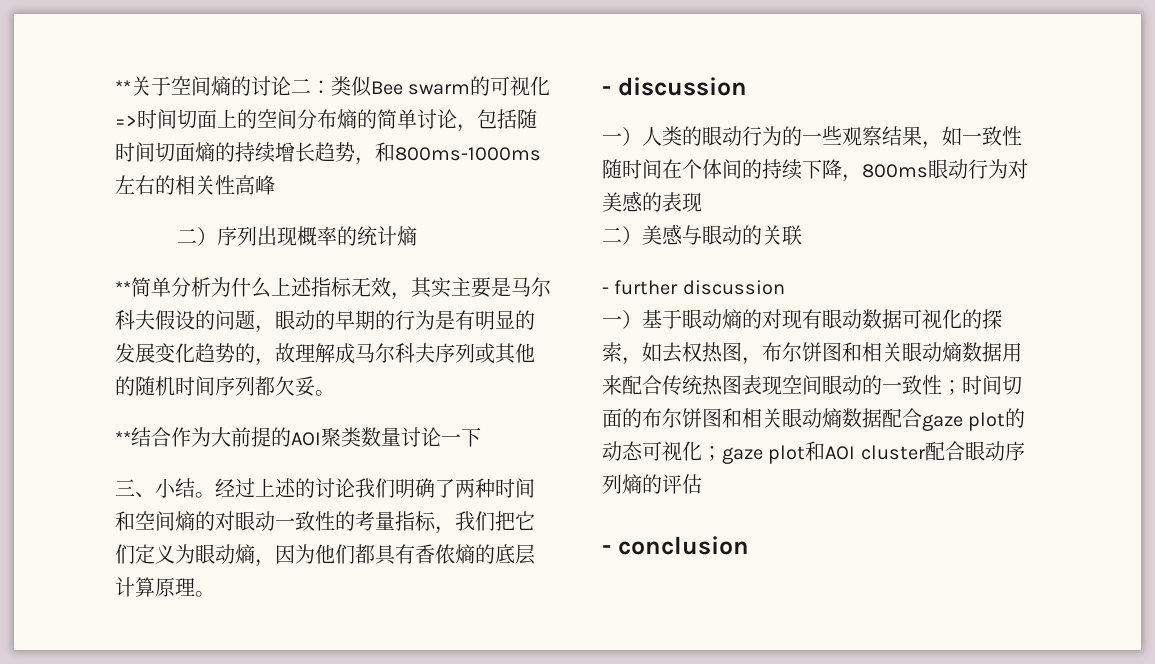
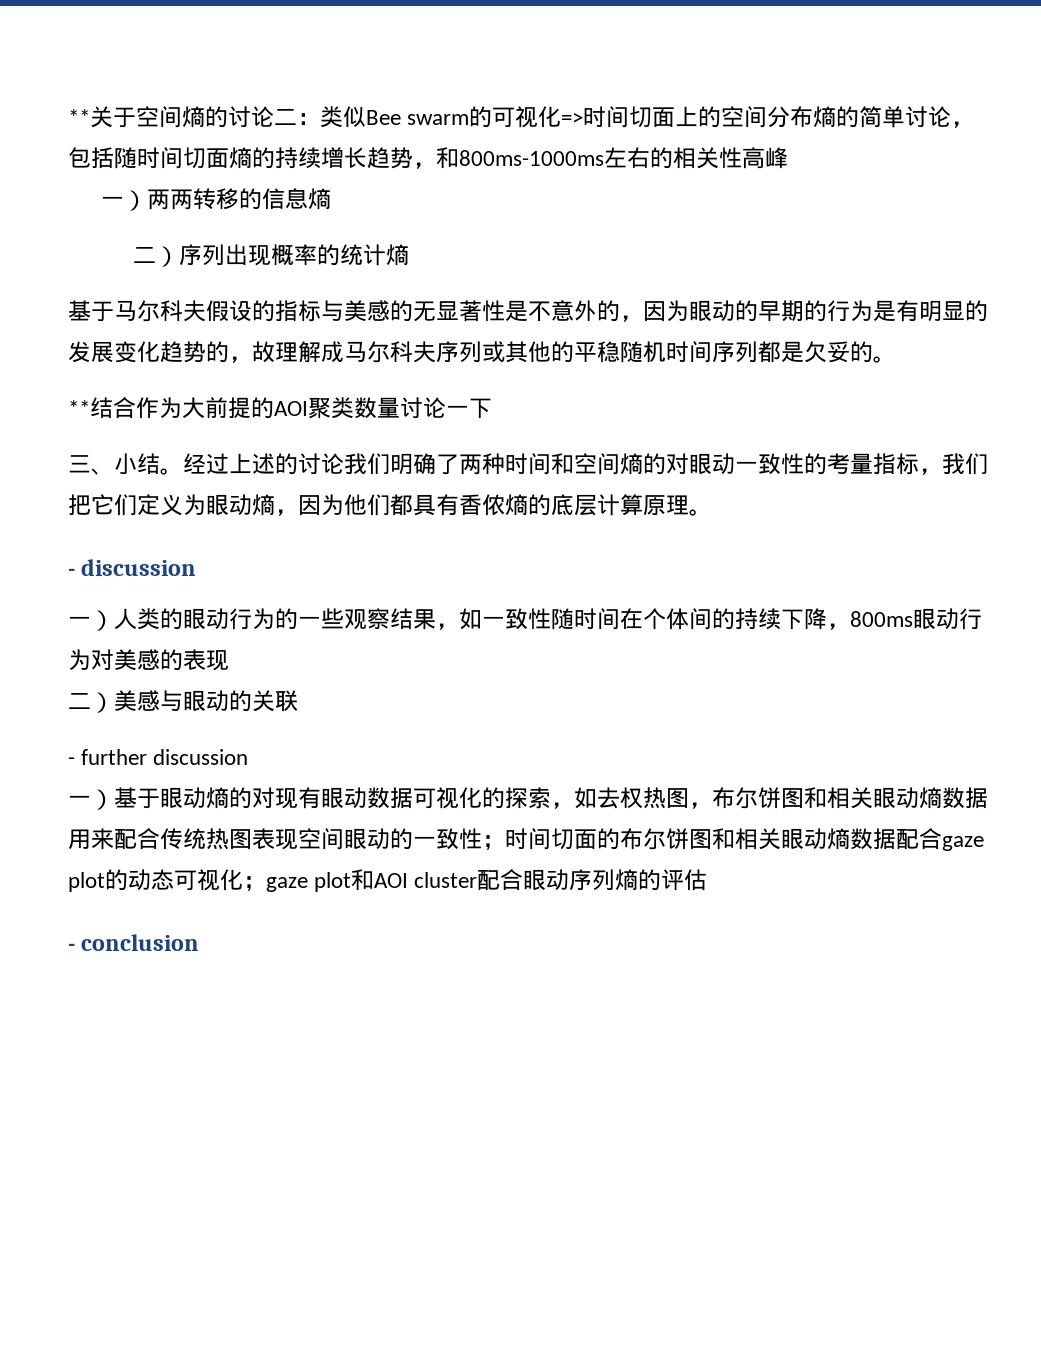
(275, 185) none -> [100,188,331,211] // 一）两两转移的信息熵
[115,277,551,300] [115,310,275,333] **简单分析为什么上述指标无效，其实主要是马尔科夫假设的问题， -> [68,300,689,322] 基于马尔科夫假设的指标与美感的无显著性是不意外的，因为
(135, 386) none -> [574,341,620,363] 平稳
[275,376,315,397] 欠妥 -> [781,341,873,363] 是欠妥的

